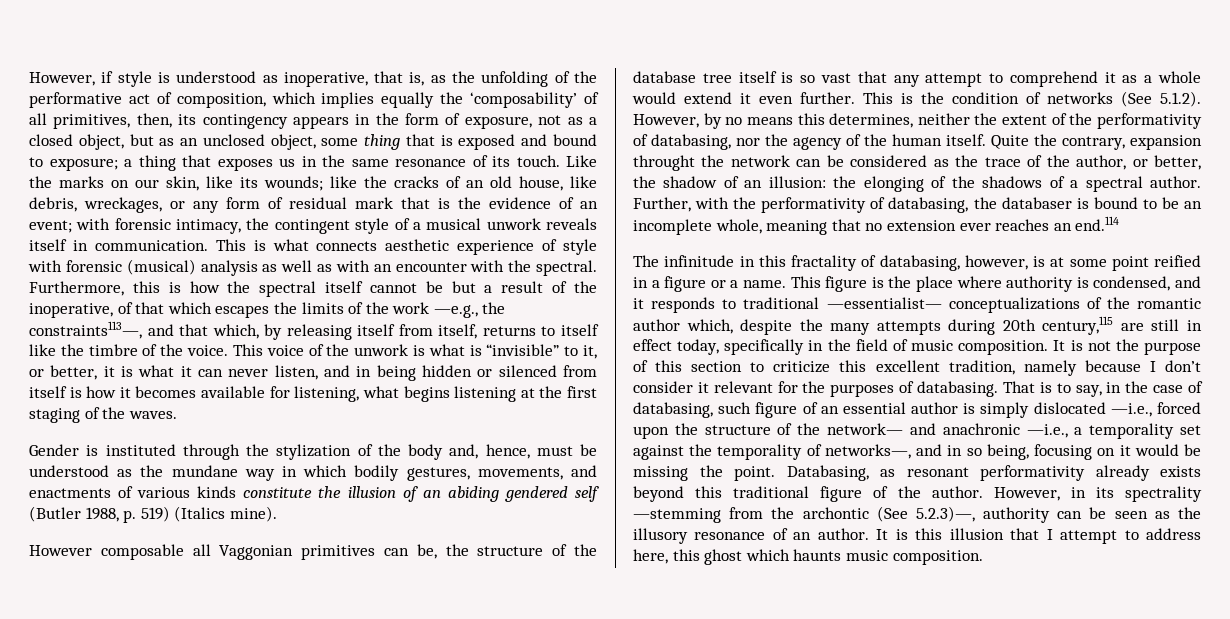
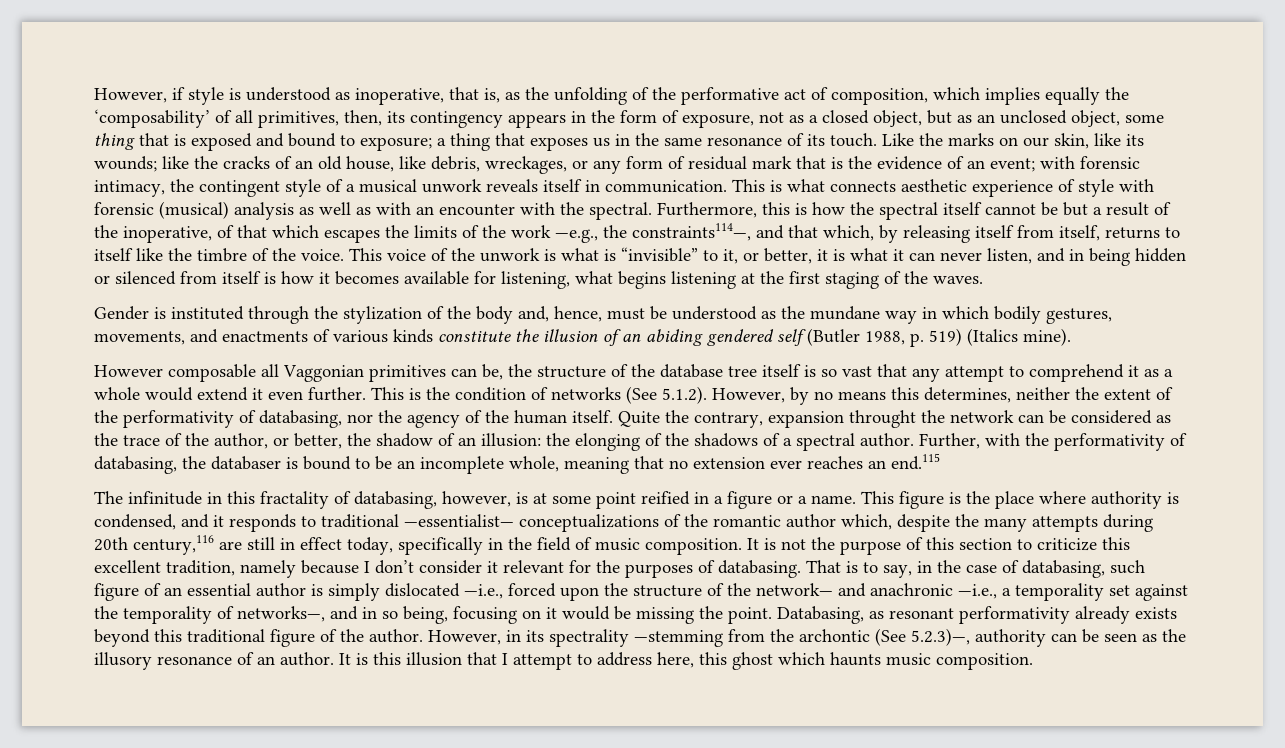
[29,321,142,339] constraints113—, -> [632,223,751,241] constraints114—,
[1075,216,1120,231] end.114 -> [891,453,940,470] end.115
[1042,316,1114,335] century,115 -> [133,535,214,555] century,116

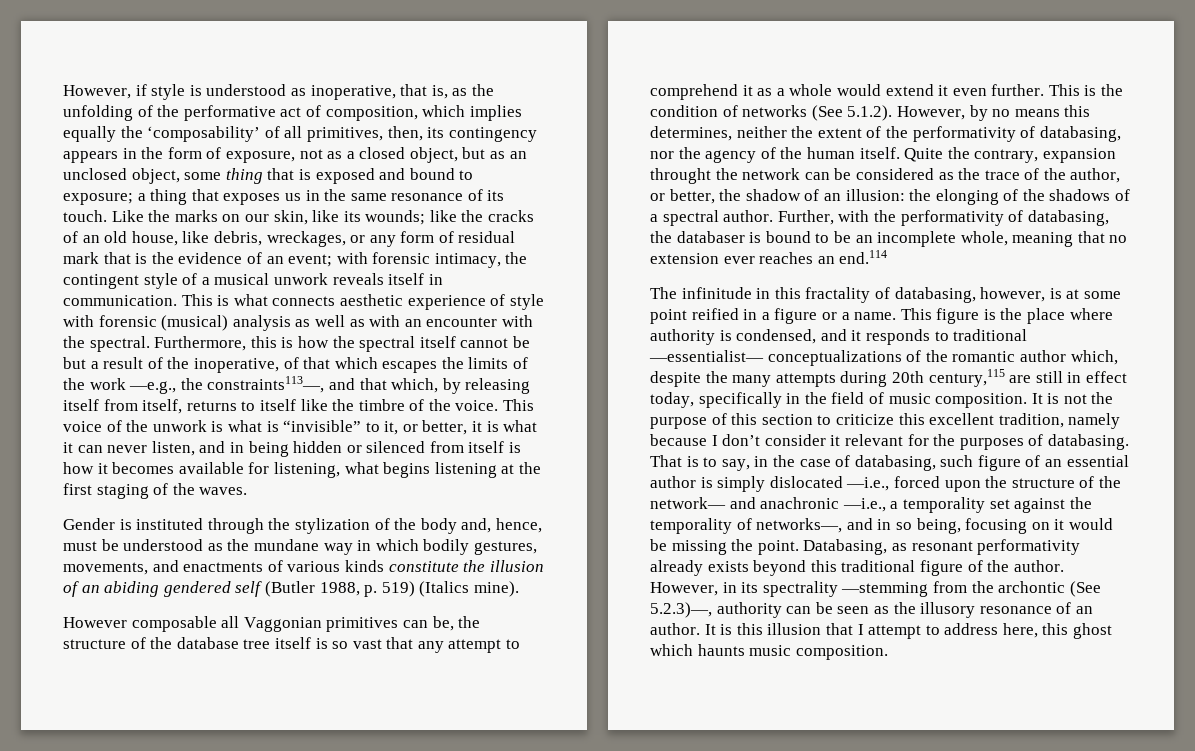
[632,223,751,241] constraints114—, -> [207,376,325,393] constraints113—,
[891,453,940,470] end.115 -> [839,250,888,264] end.114
[133,535,214,555] century,116 -> [928,369,1005,387] century,115

